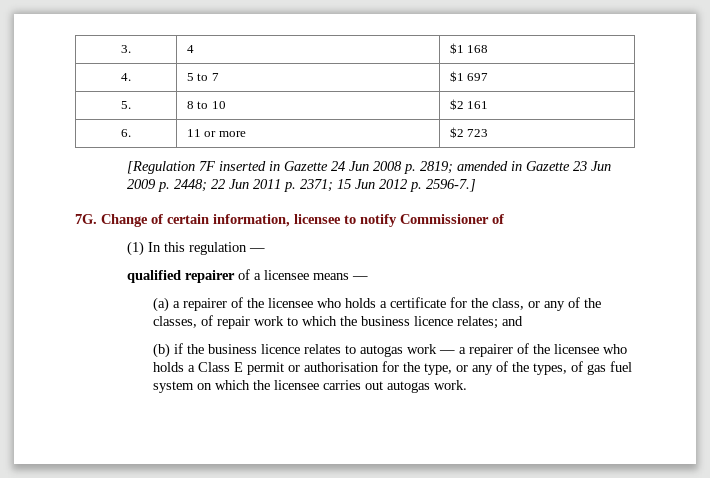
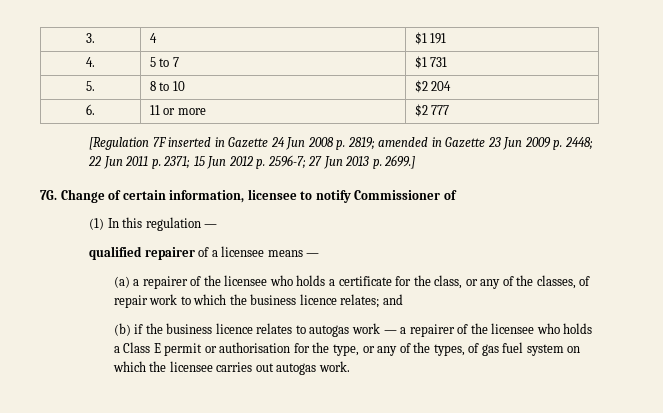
[467,45,489,53] 168 -> [430,33,447,44] 191
[467,73,489,81] 697 -> [430,57,448,67] 731
[467,101,489,109] 161 -> [431,81,452,91] 204
[467,129,489,137] 723 -> [431,105,450,115] 777
[425,179,476,192] 2596-7.] -> [267,155,416,169] 2596-7; 27 Jun 2013 p. 2699.]

